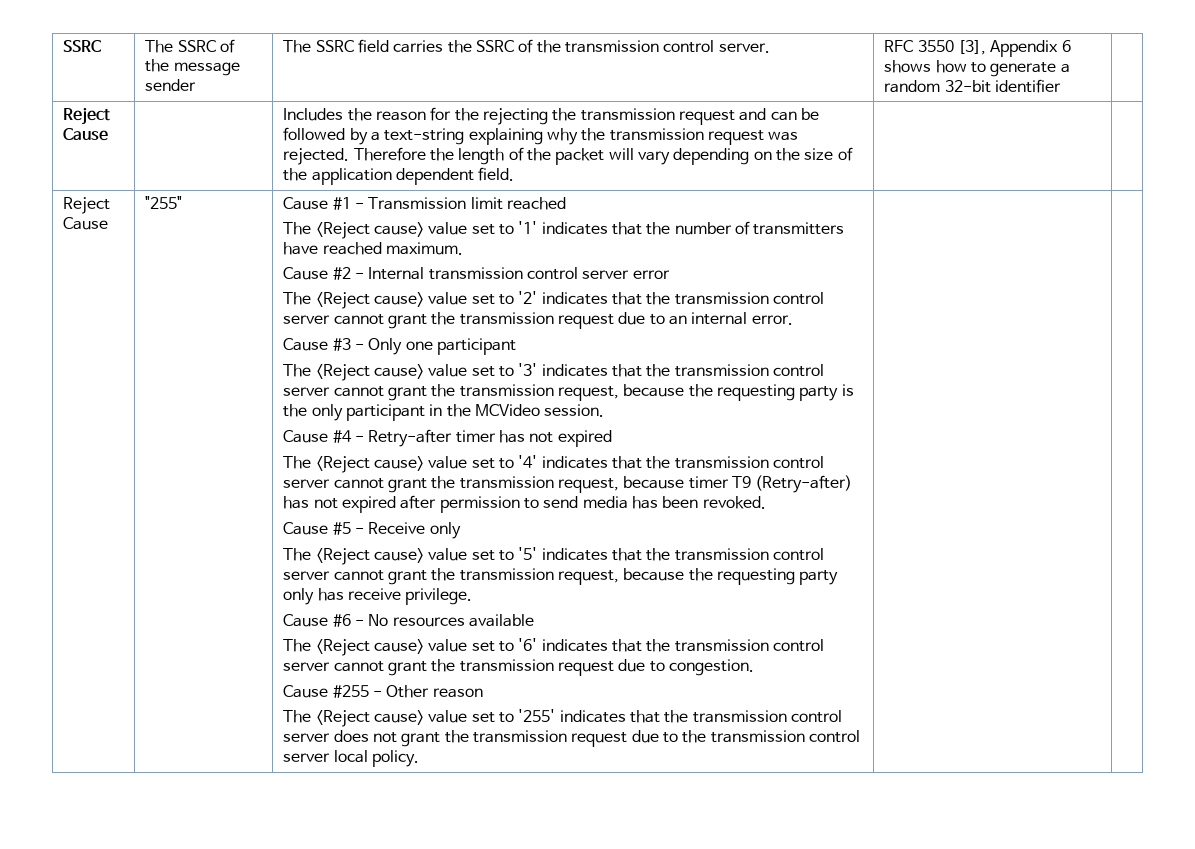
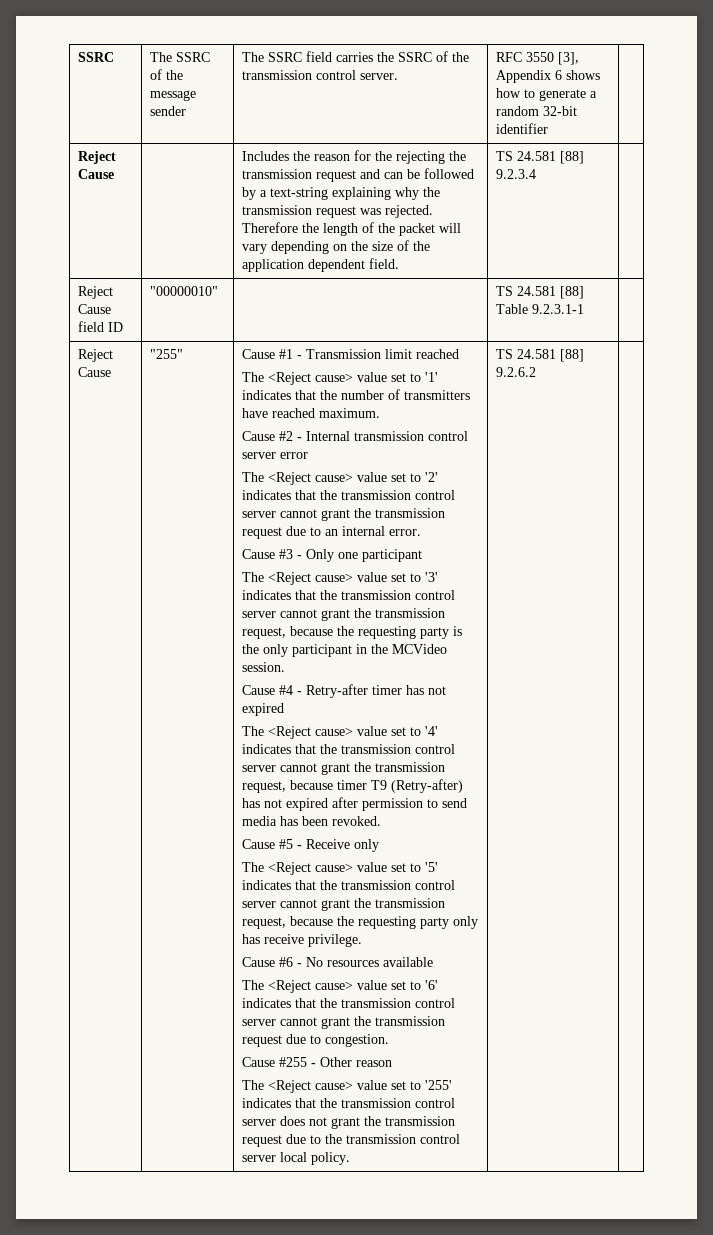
(515, 174) none -> [495,151,584,164] [495,169,536,179] [77,286,113,299] [77,304,111,314] [77,321,123,332] [149,286,218,296] [495,286,584,299] [495,304,584,314] TS 24.581 [88] 9.2.3.4 | // Reject Cause field ID | "00000010" | | TS 24.581 [88] Table 9.2.3.1-1
(420, 758) none -> [495,349,584,362] [495,367,536,377] TS 24.581 [88] 9.2.6.2

